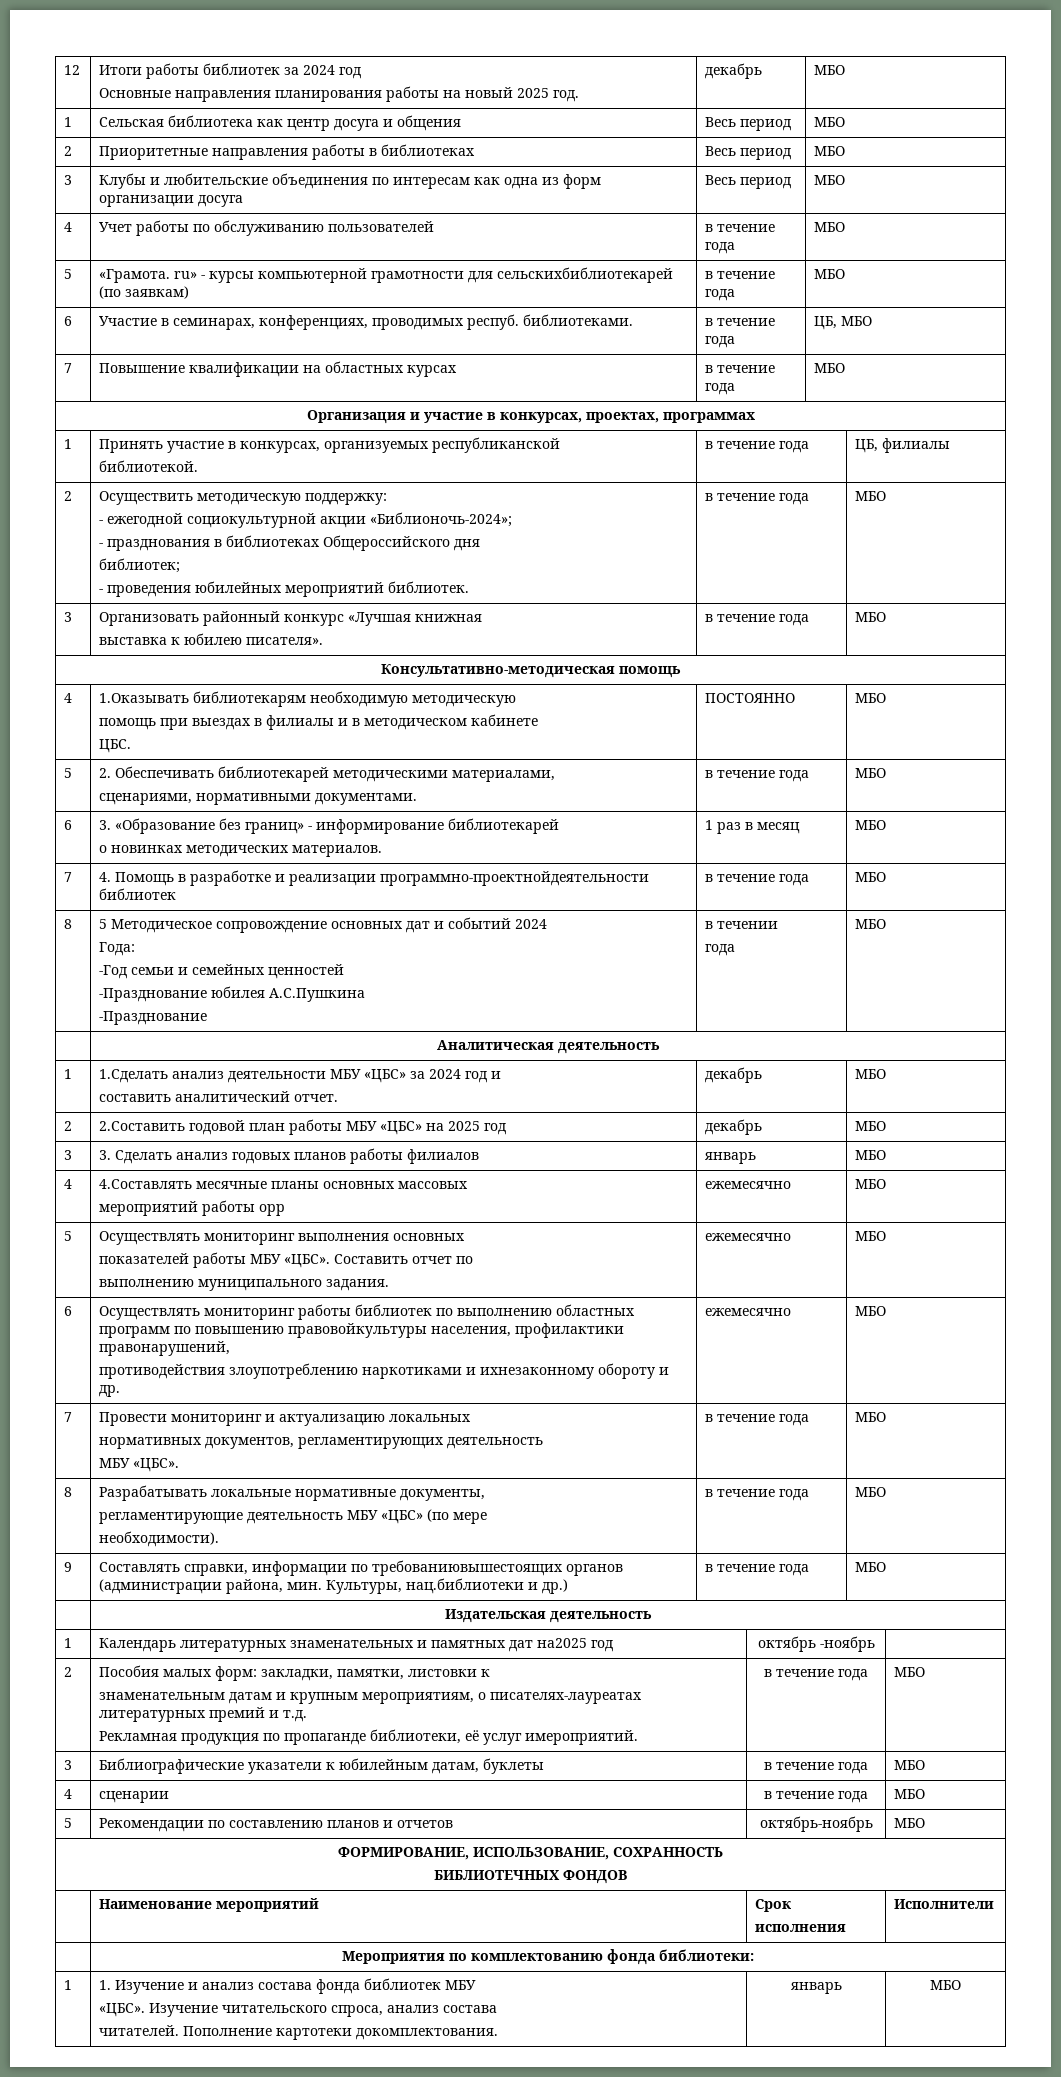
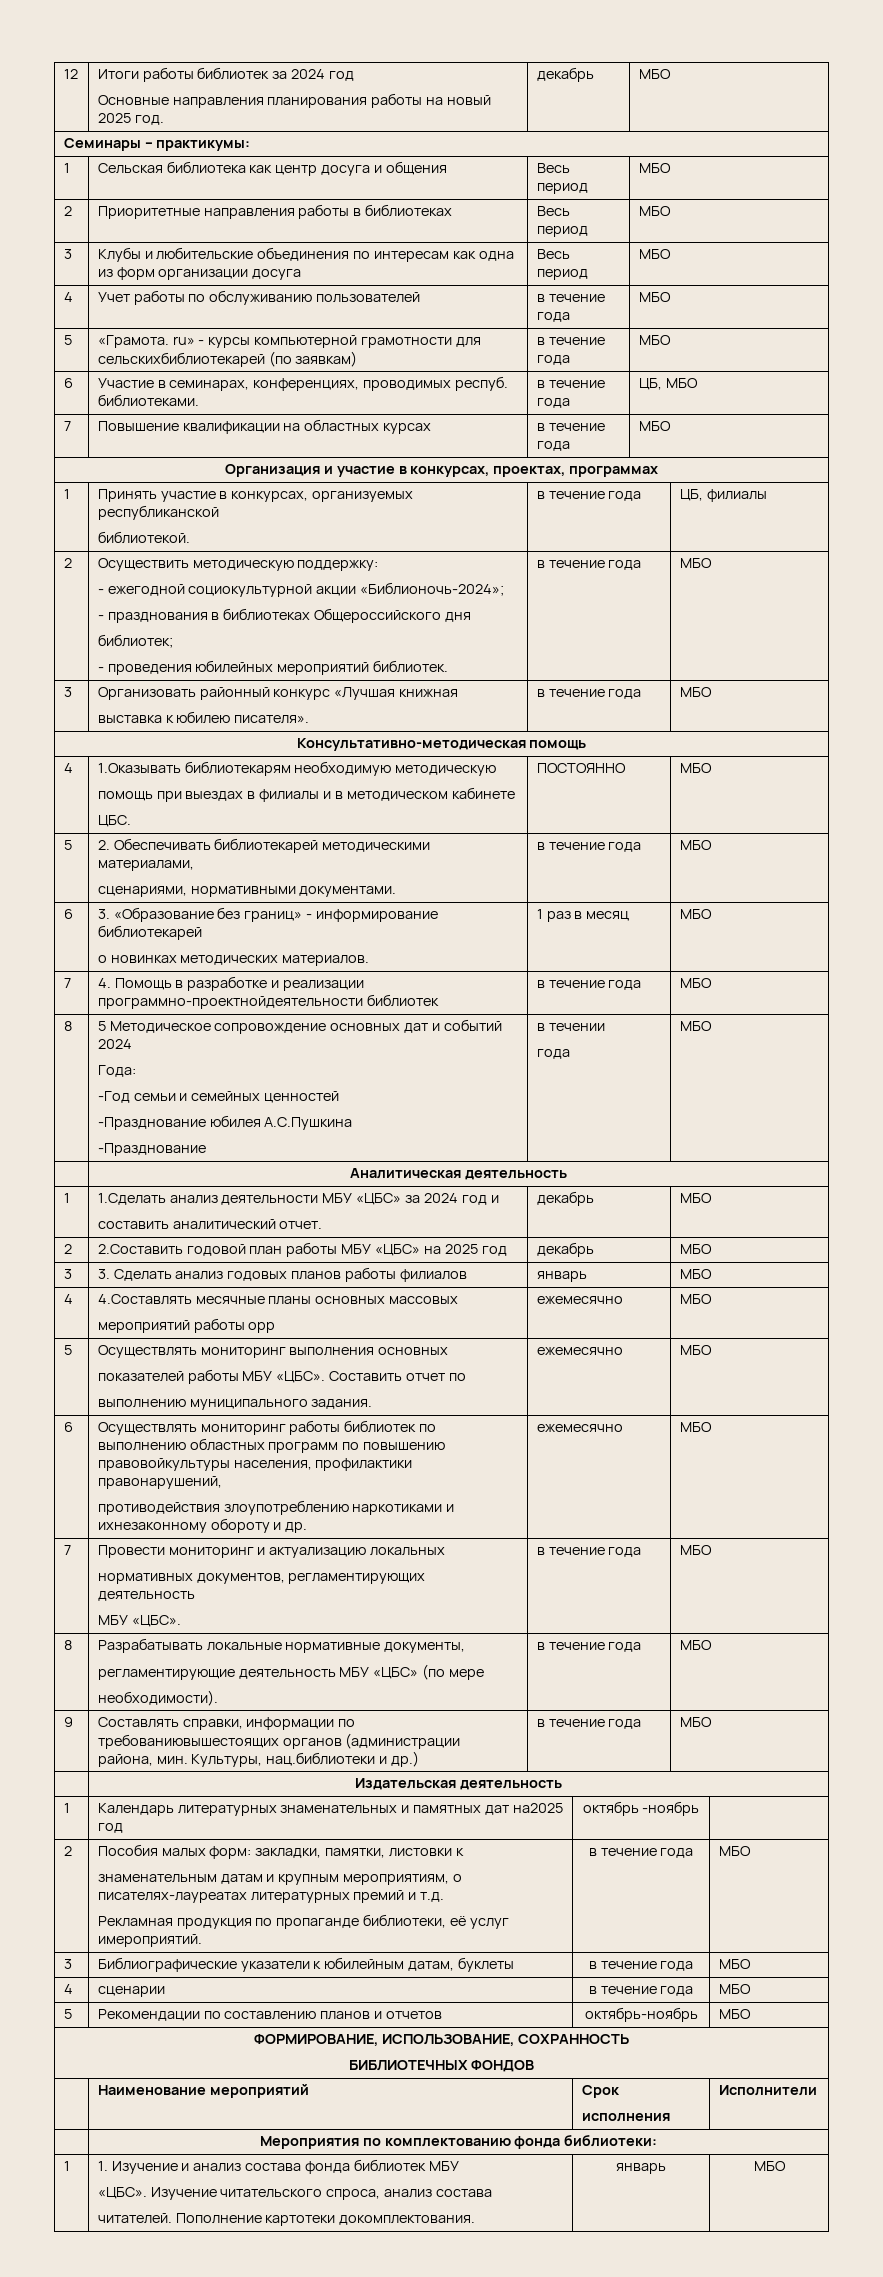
(846, 70) none -> [63,138,251,151] // Семинары – практикумы:

